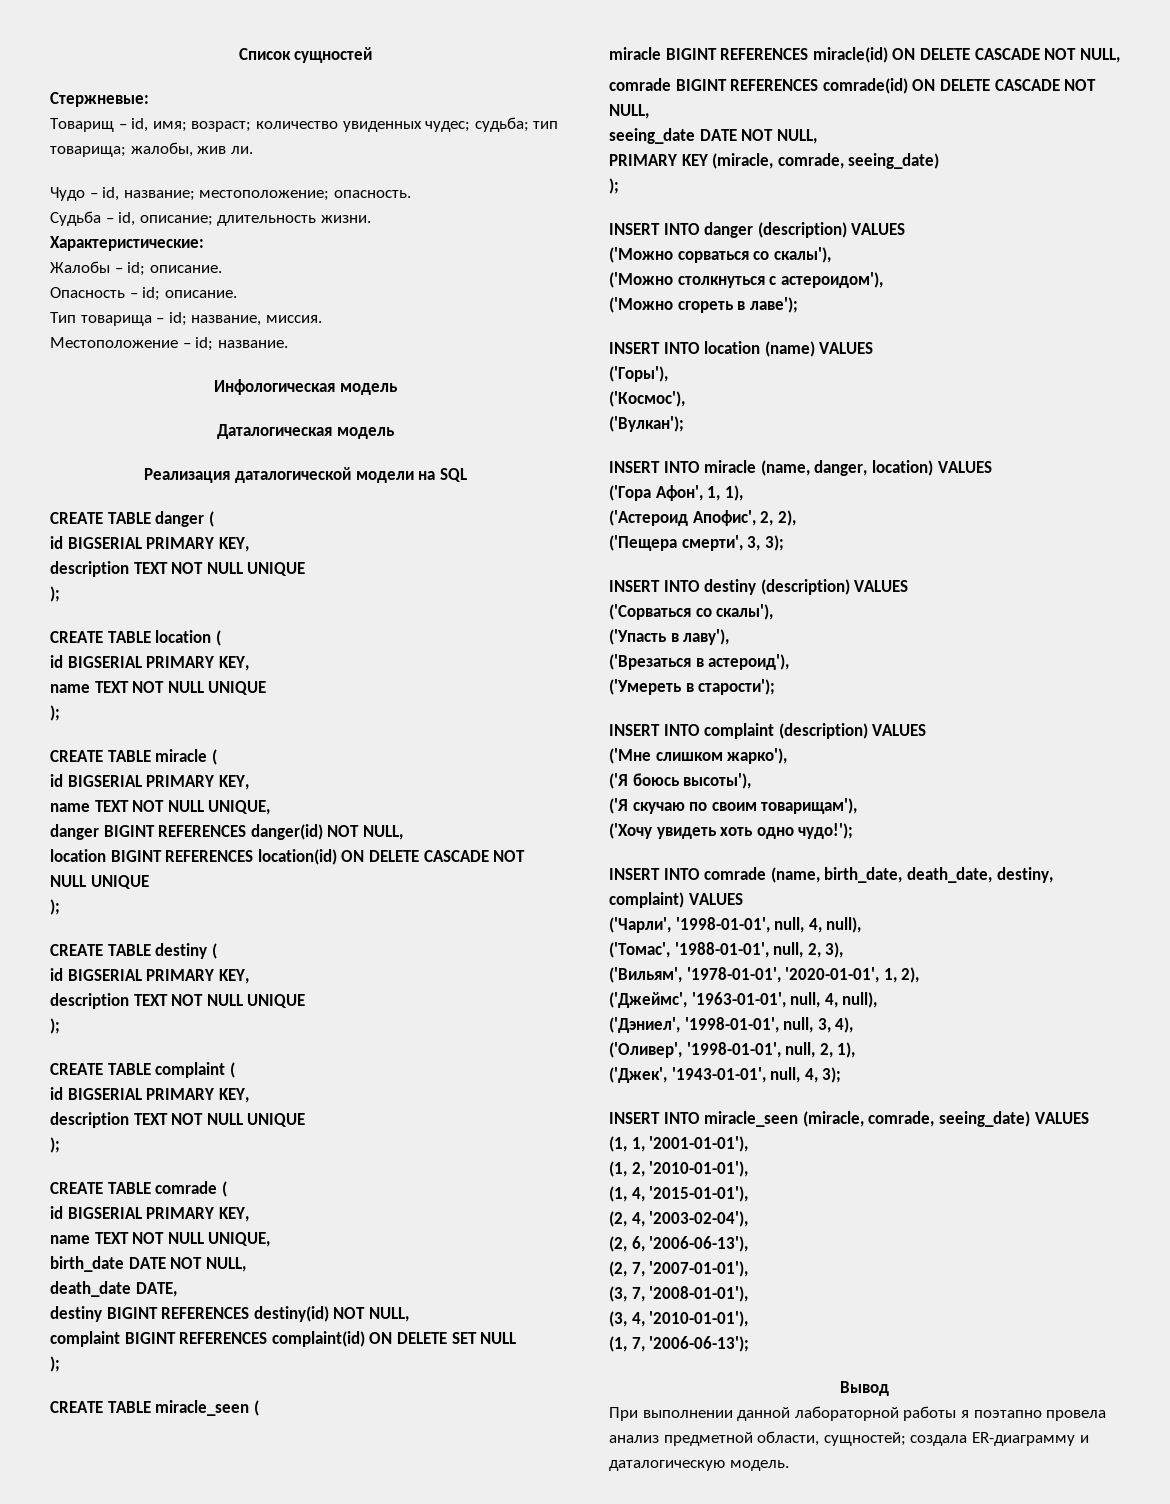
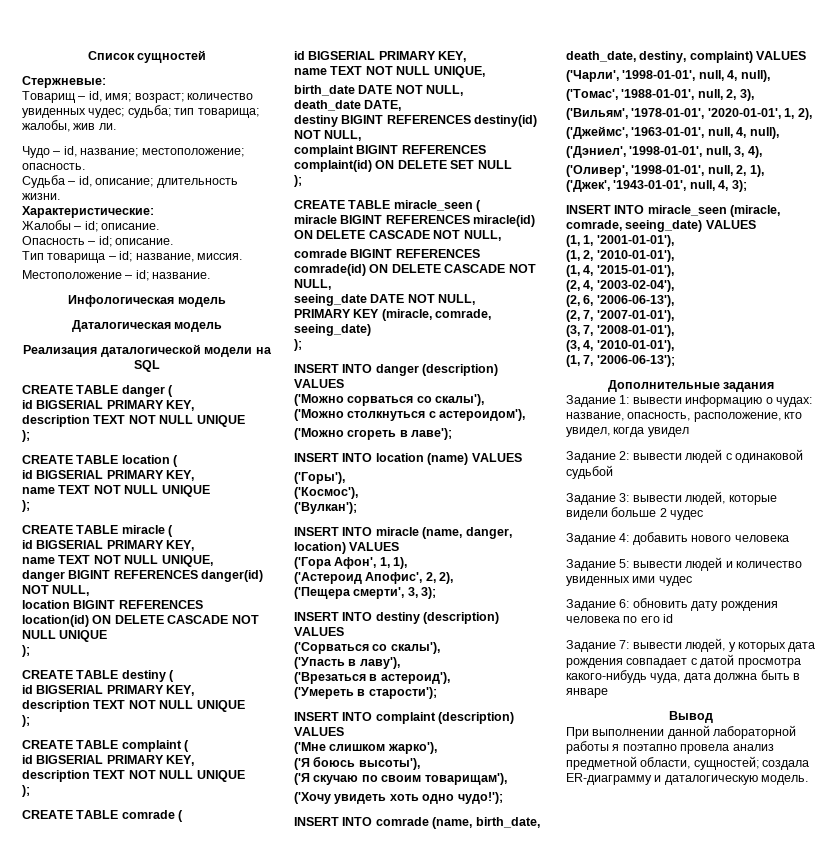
(750, 1344) none -> [607,380,775,392] [566,395,812,407] [566,412,803,422] [566,427,689,437] [566,449,803,463] [566,465,613,479] [566,491,777,505] [566,507,704,520] [566,532,789,545] [566,557,802,571] [566,576,692,586] [566,598,778,611] [566,614,674,623] [566,638,816,652] [566,654,801,668] [566,670,800,683] [566,688,608,698] // Дополнительные задания // Задание 1: вывести информацию о чудах: название, опасность, расположение, кто увидел, когда увидел // Задание 2: вывести людей с одинаковой судьбой // Задание 3: вывести людей, которые видели больше 2 чудес // Задание 4: добавить нового человека // Задание 5: вывести людей и количество увиденных ими чудес // Задание 6: обновить дату рождения человека по его id // Задание 7: вывести людей, у которых дата рождения совпадает с датой просмотра какого-нибудь чуда, дата должна быть в январе

